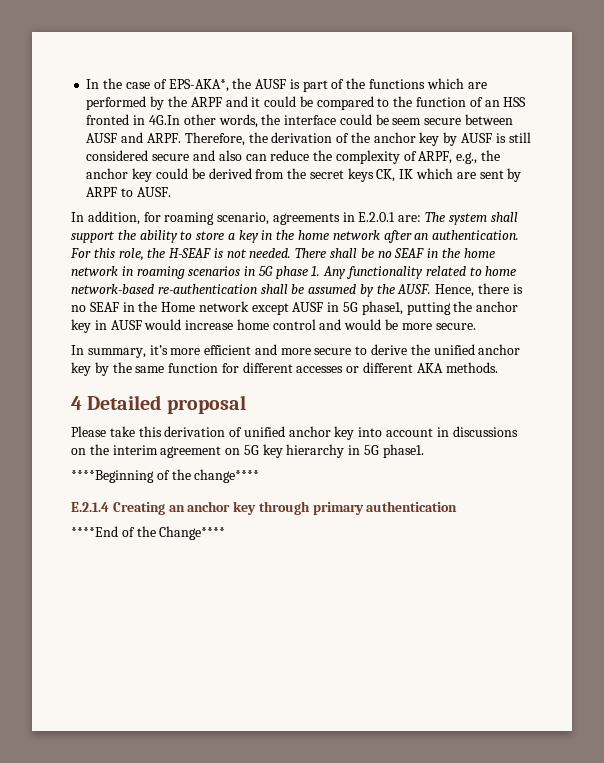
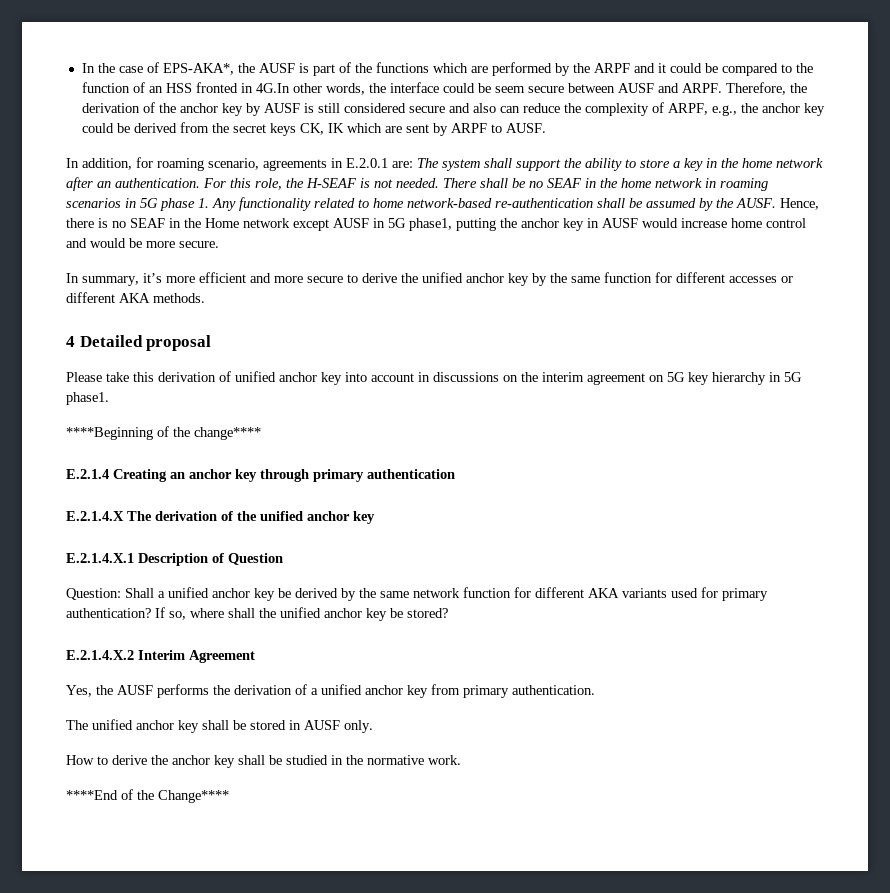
(458, 506) none -> [66,511,375,524] [66,553,283,566] [66,587,768,601] [66,607,448,621] [66,650,255,663] [66,684,595,698] [66,719,373,733] [66,755,461,768] // E.2.1.4.X The derivation of the unified anchor key // E.2.1.4.X.1 Description of Question // Question: Shall a unified anchor key be derived by the same network function for different AKA variants used for primary authentication? If so, where shall the unified anchor key be stored? // E.2.1.4.X.2 Interim Agreement // Yes, the AUSF performs the derivation of a unified anchor key from primary authentication. // The unified anchor key shall be stored in AUSF only. // How to derive the anchor key shall be studied in the normative work.

